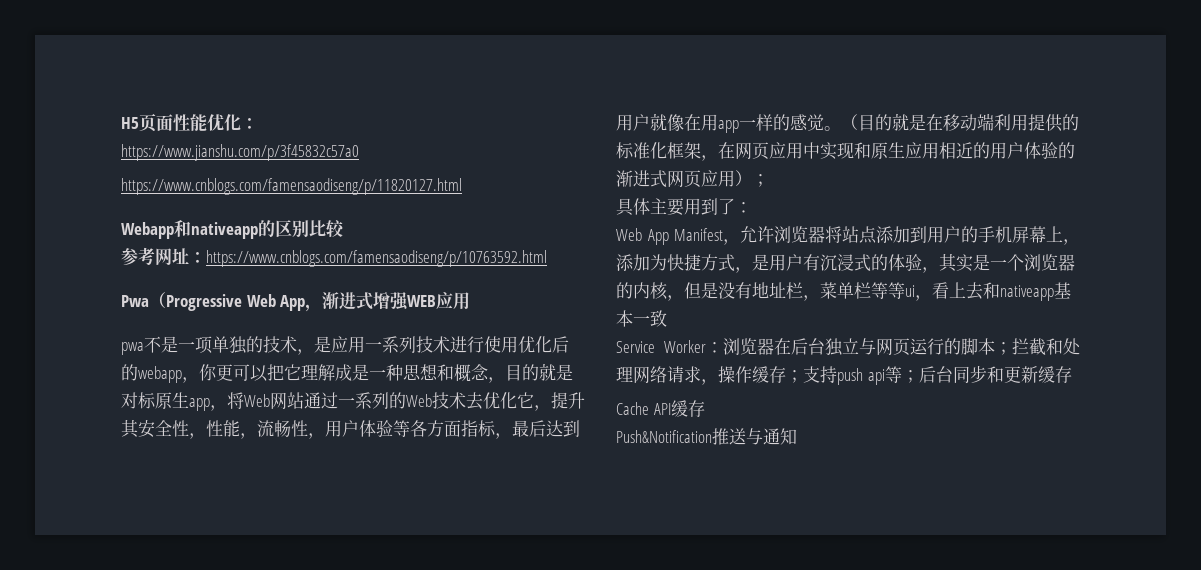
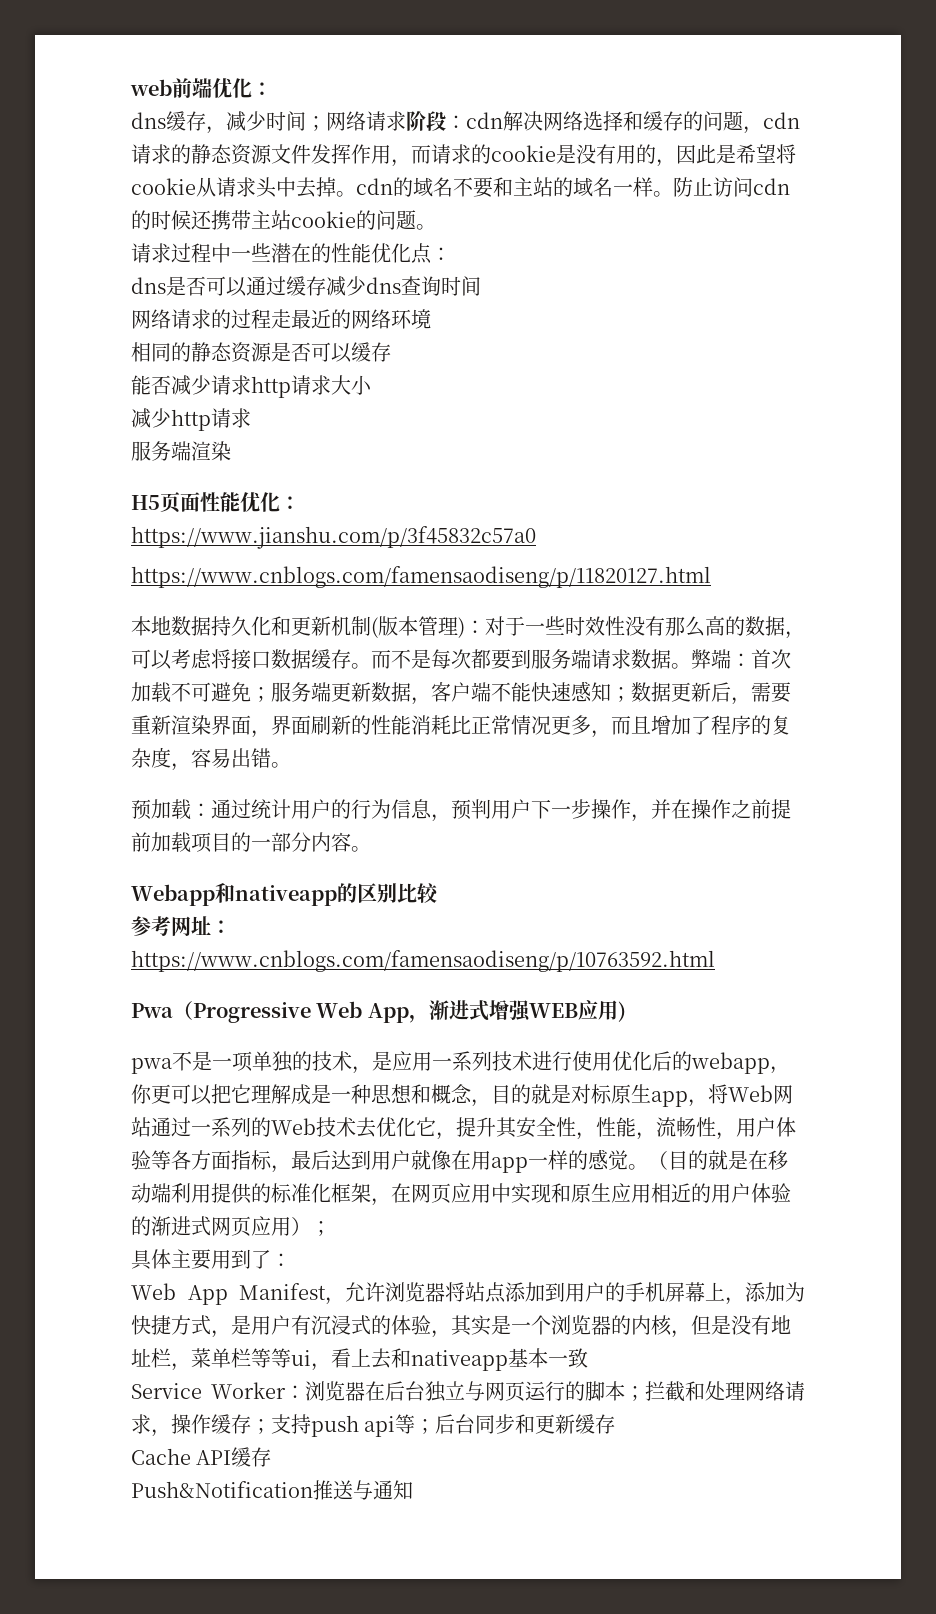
(121, 123) none -> [130,78,272,98] [131,111,800,134] [131,144,796,167] [131,177,790,198] [131,210,436,230] [131,243,451,264] [131,276,481,297] [131,309,431,329] [131,342,391,363] [131,375,372,398] [131,408,251,431] [131,441,231,461] web前端优化： // dns缓存，减少时间；网络请求阶段：cdn解决网络选择和缓存的问题，cdn请求的静态资源文件发挥作用，而请求的cookie是没有用的，因此是希望将cookie从请求头中去掉。cdn的域名不要和主站的域名一样。防止访问cdn的时候还携带主站cookie的问题。 // 请求过程中一些潜在的性能优化点： // dns是否可以通过缓存减少dns查询时间 // 网络请求的过程走最近的网络环境 // 相同的静态资源是否可以缓存 // 能否减少请求http请求大小 // 减少http请求 // 服务端渲染 //
(462, 186) none -> [131,616,805,639] [131,649,791,670] [131,681,791,705] [131,715,791,738] [131,747,291,771] [131,799,791,822] [131,832,371,853] // 本地数据持久化和更新机制(版本管理)：对于一些时效性没有那么高的数据，可以考虑将接口数据缓存。而不是每次都要到服务端请求数据。弊端：首次加载不可避免；服务端更新数据，客户端不能快速感知；数据更新后，需要重新渲染界面，界面刷新的性能消耗比正常情况更多，而且增加了程序的复杂度，容易出错。 // 预加载：通过统计用户的行为信息，预判用户下一步操作，并在操作之前提前加载项目的一部分内容。
(471, 301) none -> [617,1001,626,1022] )

